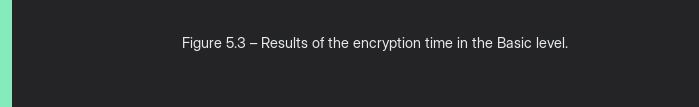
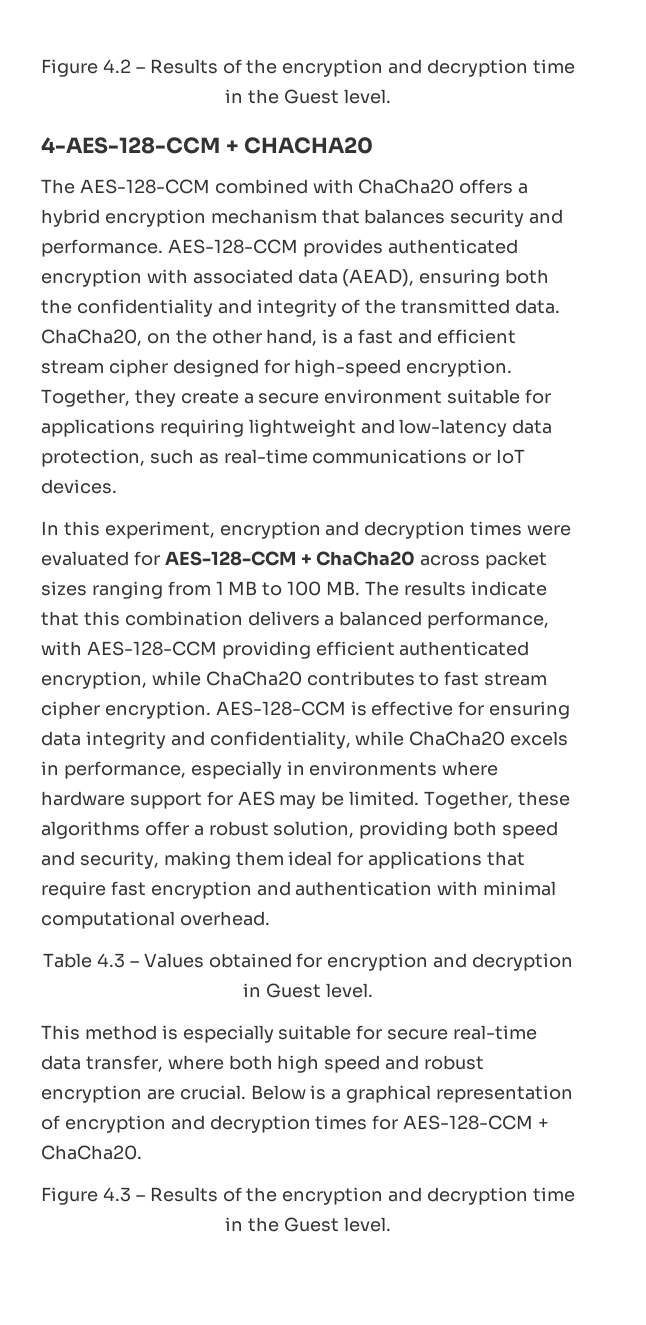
[182,37,568,51] Figure 5.3 – Results of the encryption time in the Basic level. -> [41,59,575,77] [225,89,391,104] [41,137,374,154] [41,179,529,194] [41,209,564,227] [41,239,518,257] [41,269,550,287] [41,299,561,317] [41,329,516,346] [41,359,513,377] [41,389,552,407] [41,419,553,437] [41,449,526,467] [41,479,117,494] [41,521,572,539] [41,551,548,569] [41,581,547,599] [41,611,550,629] [41,641,530,659] [41,671,548,689] [41,701,571,719] [41,731,569,749] [41,761,499,779] [41,791,570,809] [41,821,559,839] [41,851,526,869] [41,881,557,899] [41,911,270,929] [43,953,573,971] [243,983,373,998] [41,1025,538,1043] [41,1055,485,1073] [41,1085,574,1103] [41,1115,550,1133] [41,1145,142,1160] [41,1187,575,1205] [225,1217,391,1232] Figure 4.2 – Results of the encryption and decryption time in the Guest level. // 4-AES-128-CCM + CHACHA20 // The AES-128-CCM combined with ChaCha20 offers a hybrid encryption mechanism that balances security and performance. AES-128-CCM provides authenticated encryption with associated data (AEAD), ensuring both the confidentiality and integrity of the transmitted data. ChaCha20, on the other hand, is a fast and efficient stream cipher designed for high-speed encryption. Together, they create a secure environment suitable for applications requiring lightweight and low-latency data protection, such as real-time communications or IoT devices. // In this experiment, encryption and decryption times were evaluated for AES-128-CCM + ChaCha20 across packet sizes ranging from 1 MB to 100 MB. The results indicate that this combination delivers a balanced performance, with AES-128-CCM providing efficient authenticated encryption, while ChaCha20 contributes to fast stream cipher encryption. AES-128-CCM is effective for ensuring data integrity and confidentiality, while ChaCha20 excels in performance, especially in environments where hardware support for AES may be limited. Together, these algorithms offer a robust solution, providing both speed and security, making them ideal for applications that require fast encryption and authentication with minimal computational overhead. // Table 4.3 – Values obtained for encryption and decryption in Guest level. // This method is especially suitable for secure real-time data transfer, where both high speed and robust encryption are crucial. Below is a graphical representation of encryption and decryption times for AES-128-CCM + ChaCha20. // Figure 4.3 – Results of the encryption and decryption time in the Guest level.

